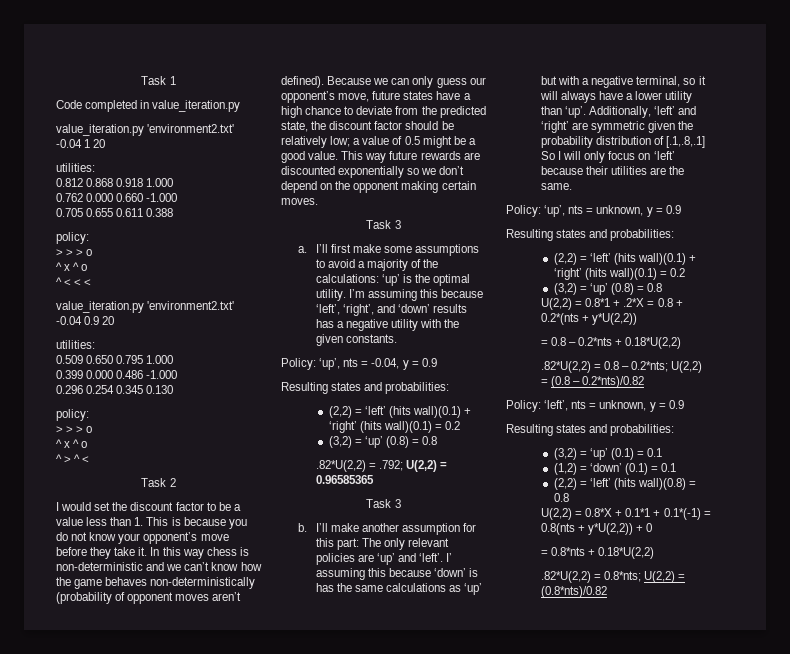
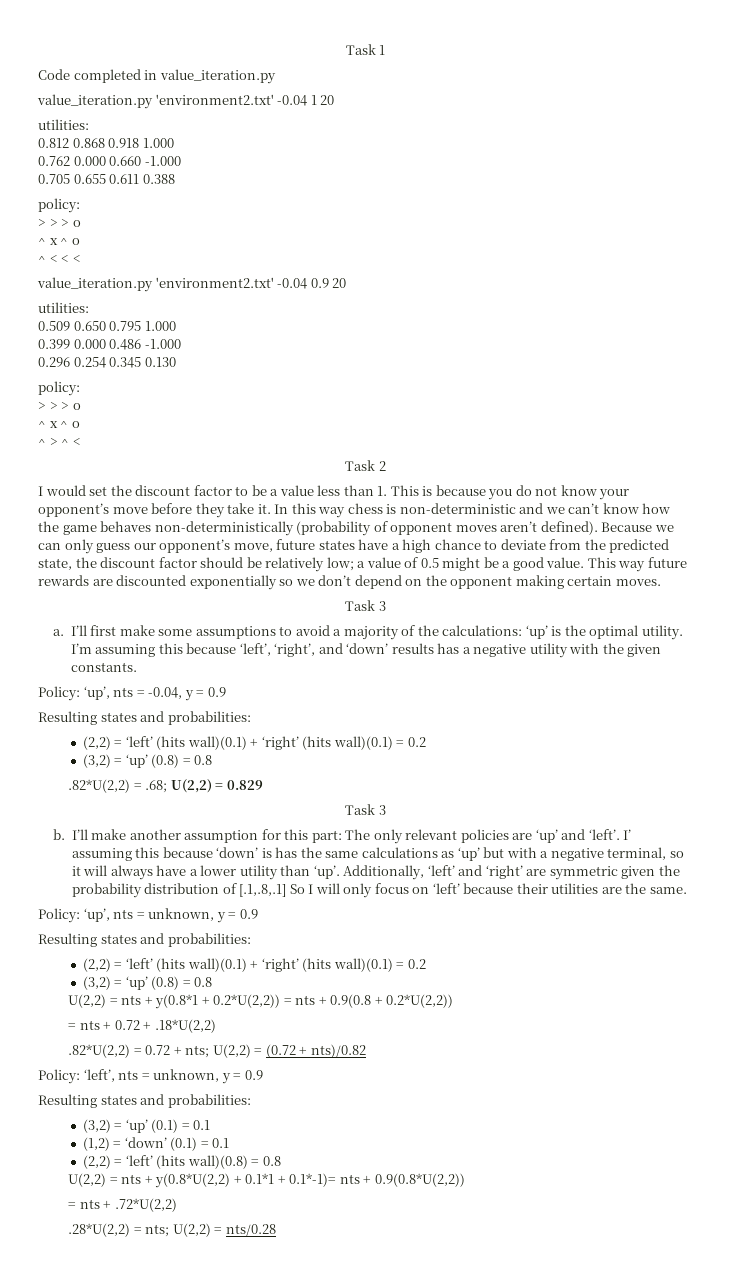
[379,460,448,472] [315,475,374,484] .792; U(2,2) = 0.96585365 -> [145,779,263,793] .68; U(2,2) = 0.829
[585,298,683,307] [540,313,638,325] [540,337,682,349] [540,361,703,373] [540,376,645,388] 0.8*1 + .2*X = 0.8 + 0.2*(nts + y*U(2,2)) // = 0.8 – 0.2*nts + 0.18*U(2,2) // .82*U(2,2) = 0.8 – 0.2*nts; U(2,2) = (0.8 – 0.2*nts)/0.82 -> [121,994,454,1009] [68,1019,216,1033] [68,1044,366,1058] nts + y(0.8*1 + 0.2*U(2,2)) = nts + 0.9(0.8 + 0.2*U(2,2)) // = nts + 0.72 + .18*U(2,2) // .82*U(2,2) = 0.72 + nts; U(2,2) = (0.72 + nts)/0.82
[585,508,711,520] [540,523,653,535] [540,547,655,559] [540,571,686,583] [540,586,607,598] 0.8*X + 0.1*1 + 0.1*(-1) = 0.8(nts + y*U(2,2)) + 0 // = 0.8*nts + 0.18*U(2,2) // .82*U(2,2) = 0.8*nts; U(2,2) = (0.8*nts)/0.82 -> [121,1173,465,1188] [68,1198,177,1212] [68,1223,276,1237] nts + y(0.8*U(2,2) + 0.1*1 + 0.1*-1)= nts + 0.9(0.8*U(2,2)) // = nts + .72*U(2,2) // .28*U(2,2) = nts; U(2,2) = nts/0.28

